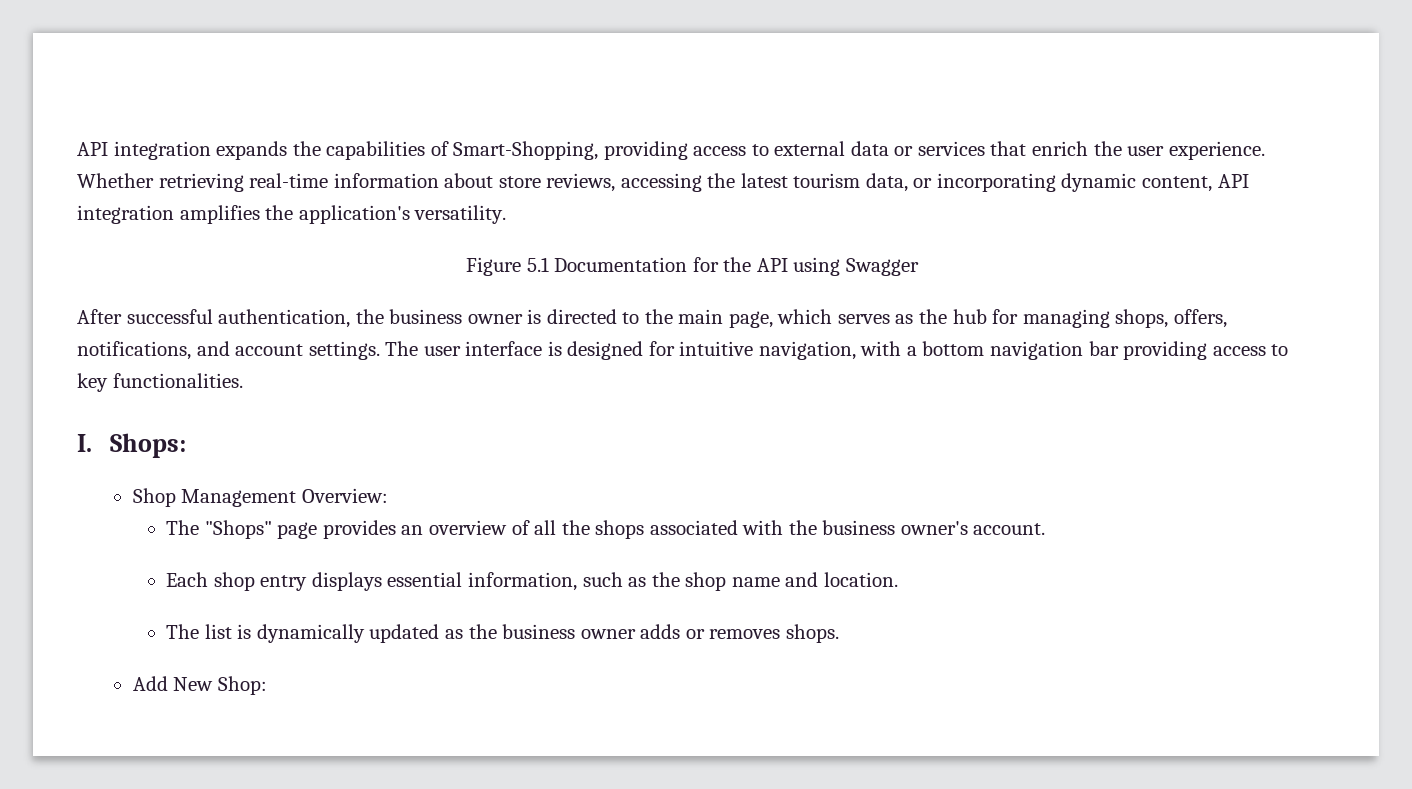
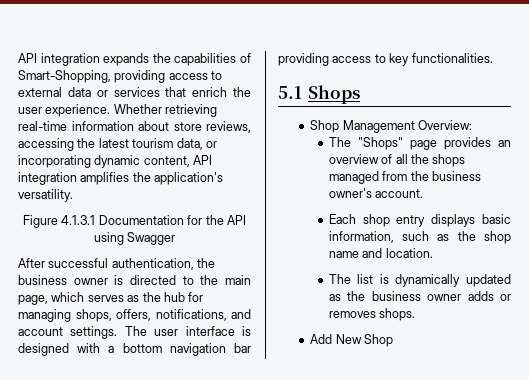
[526,257,549,272] 5.1 -> [61,215,96,225] 4.1.3.1
[648,341,856,360] for intuitive navigation, -> (69, 349) none
[77,433,187,458] I. Shops: -> [278,85,361,104] 5.1 Shops
[649,520,784,535] associated with -> [328,171,408,184] managed from
[387,572,463,587] essential -> [482,214,511,224] basic
[218,676,268,695] Shop: -> [364,334,394,347] Shop

